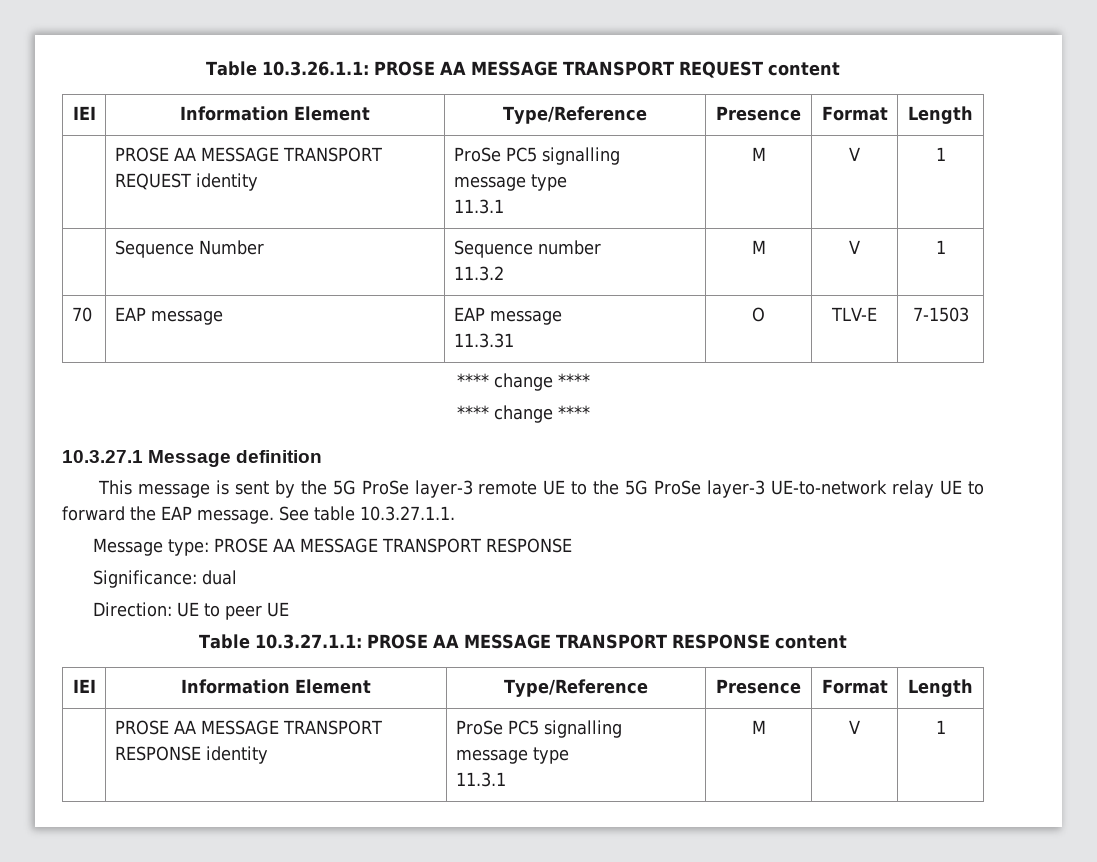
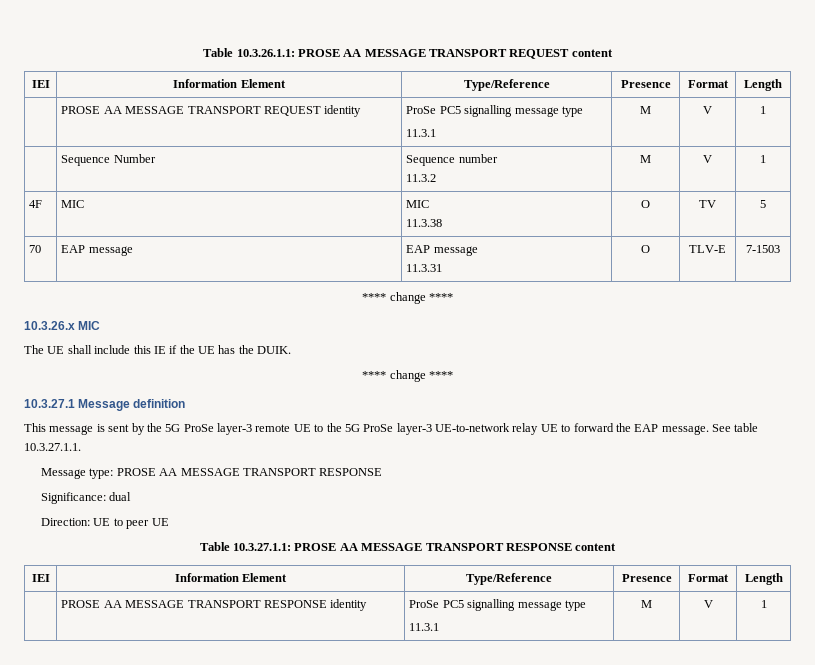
(946, 247) none -> [29,200,43,208] [61,200,85,208] [406,200,430,208] [406,219,443,227] [641,200,650,208] [699,200,716,208] [760,200,766,208] // 4F | MIC | MIC // 11.3.38 | O | TV | 5
(590, 380) none -> [24,321,101,330] [24,345,292,354] // 10.3.26.x MIC // The UE shall include this IE if the UE has the DUIK.

